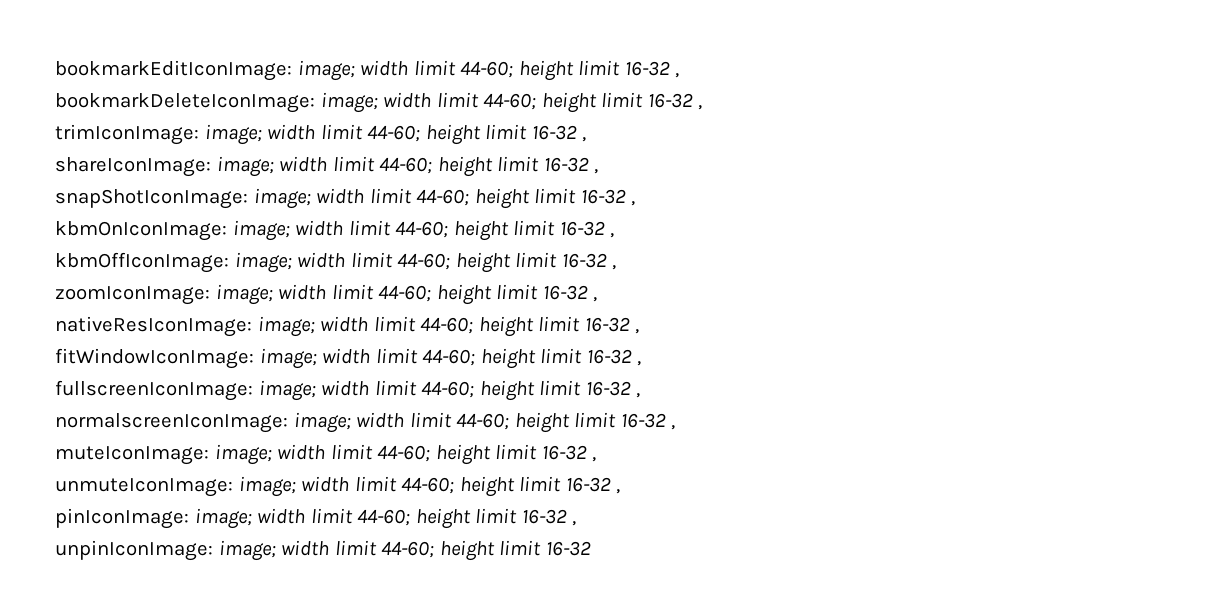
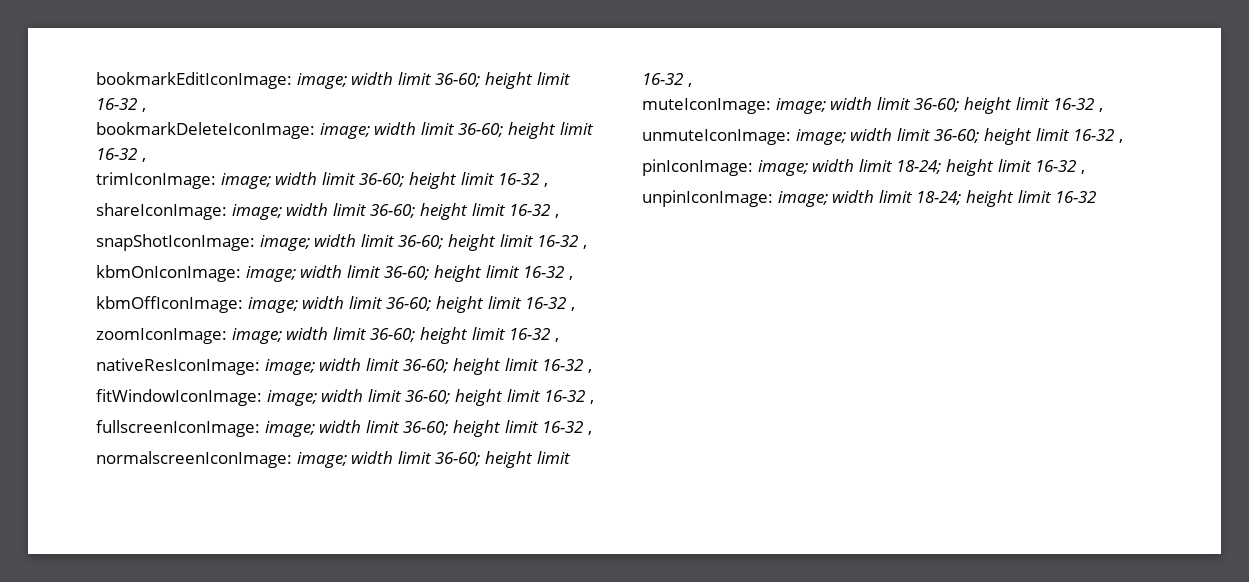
[460,61,514,78] 44-60; -> [435,73,481,87] 36-60;
[483,93,537,110] 44-60; -> [458,123,504,137] 36-60;
[367,125,421,142] 44-60; -> [359,173,405,187] 36-60;
[379,157,433,174] 44-60; -> [370,204,416,218] 36-60;
[416,189,470,206] 44-60; -> [398,235,444,249] 36-60;
[395,221,449,238] 44-60; -> [384,266,430,280] 36-60;
[397,253,451,270] 44-60; -> [386,297,432,311] 36-60;
[378,285,432,302] 44-60; -> [370,328,416,342] 36-60;
[420,317,474,334] 44-60; -> [403,359,449,373] 36-60;
[422,349,476,366] 44-60; -> [405,390,451,404] 36-60;
[421,381,475,398] 44-60; -> [403,421,449,435] 36-60;
[456,413,510,430] 44-60; -> [435,452,481,466] 36-60;
[377,445,431,462] 44-60; -> [914,98,960,112] 36-60;
[401,477,455,494] 44-60; -> [934,129,980,143] 36-60;
[357,509,411,526] 44-60; -> [896,160,942,174] 18-24;
[381,541,435,558] 44-60; -> [916,191,962,205] 18-24;

